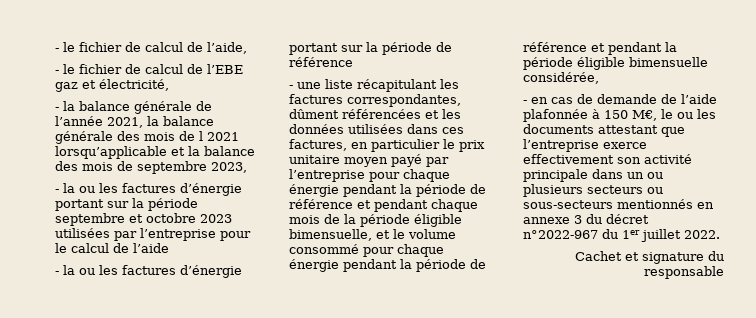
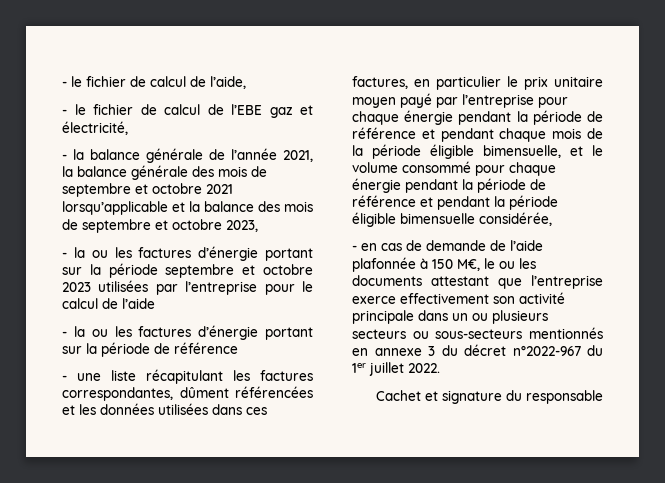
[199,131,203,141] l -> [62,183,202,197] septembre et octobre
(207, 167) none -> [155,219,222,230] et octobre

